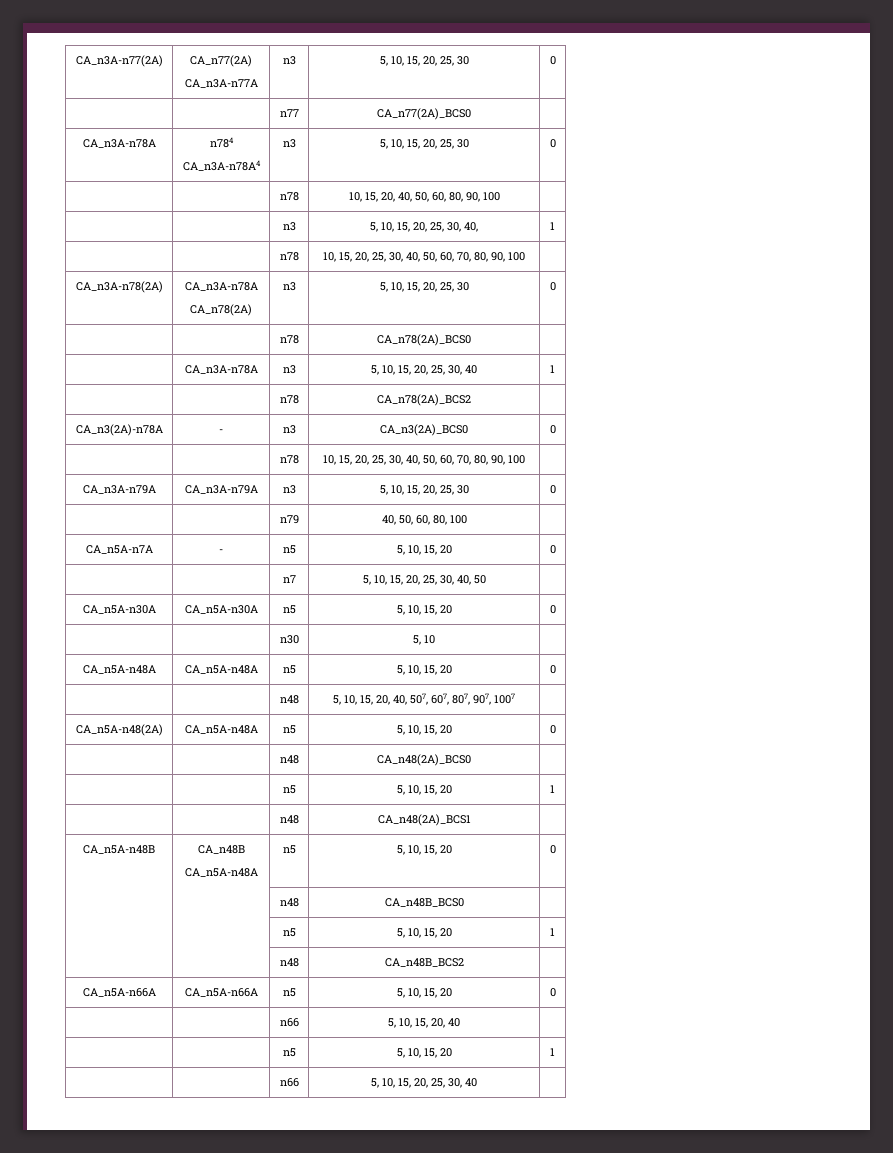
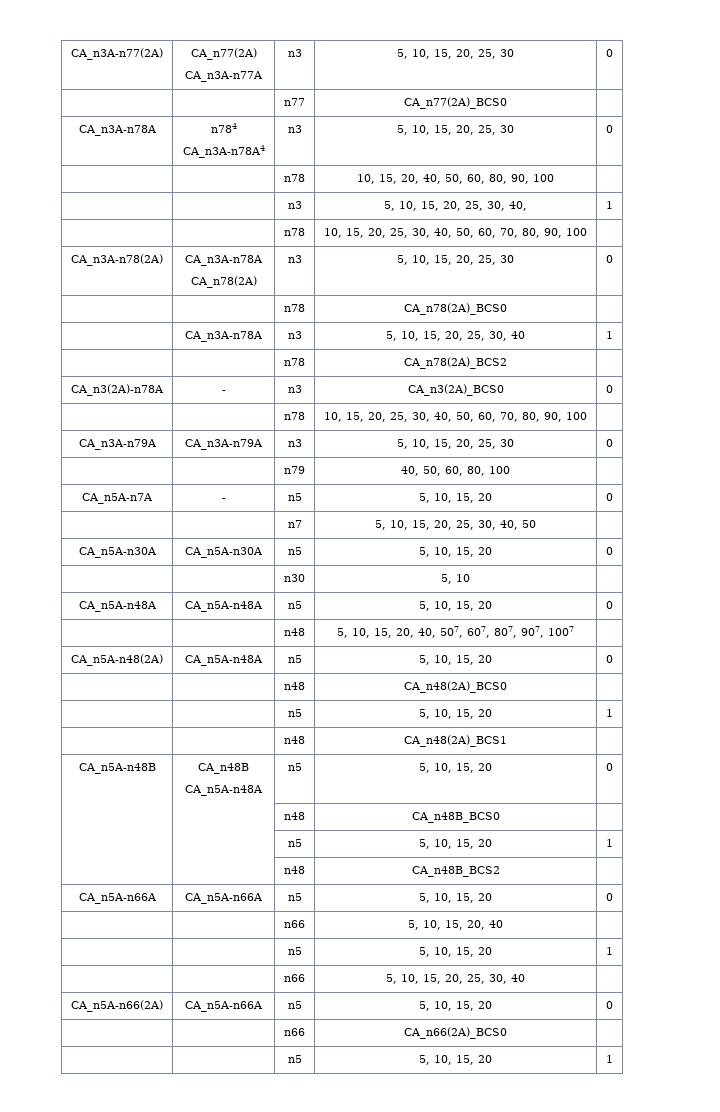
(477, 1082) none -> [71,1000,163,1012] [185,1001,263,1012] [287,1001,302,1009] [419,1001,492,1011] [606,1001,613,1009] [284,1028,305,1036] [404,1027,507,1039] [287,1055,302,1063] [419,1055,492,1065] [606,1055,613,1063] // CA_n5A-n66(2A) | CA_n5A-n66A | n5 | 5, 10, 15, 20 | 0 // | | n66 | CA_n66(2A)_BCS0 | // | | n5 | 5, 10, 15, 20 | 1

